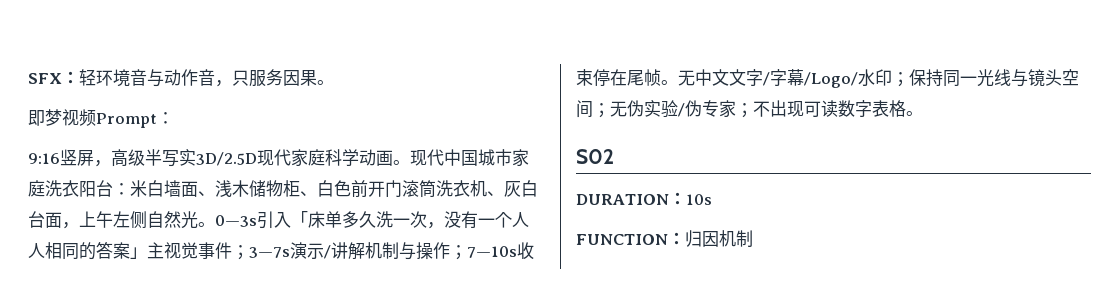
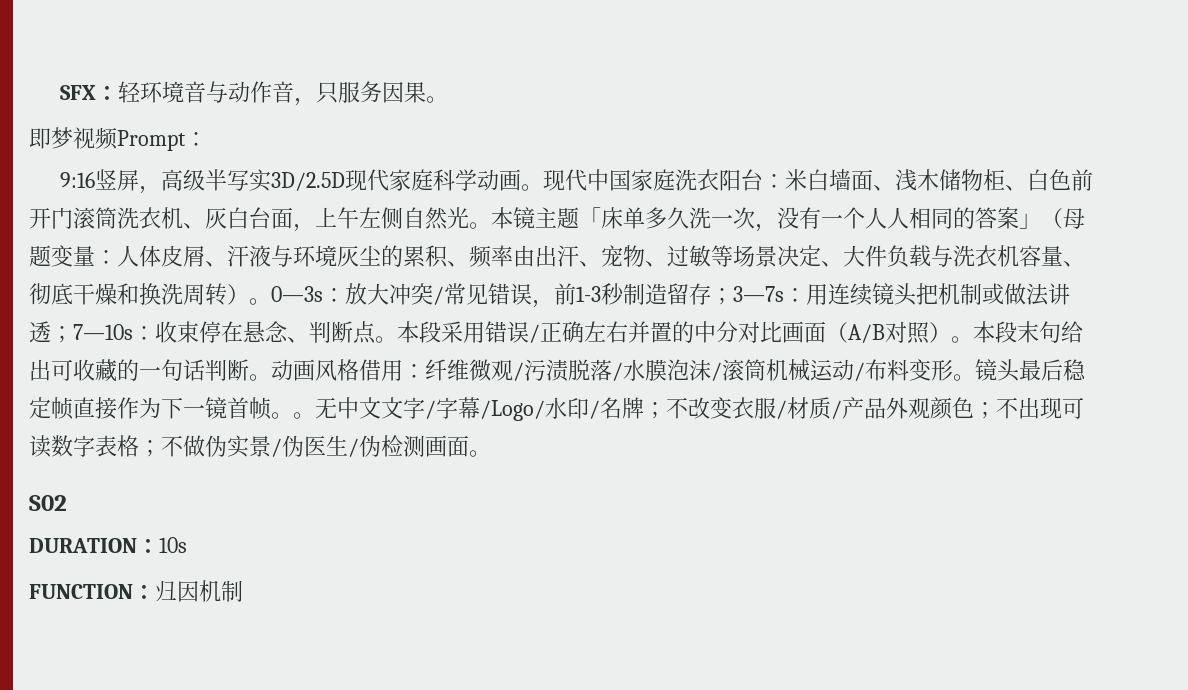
[478,149,512,166] 城市 -> (631, 180) none
[215,211,291,229] 0—3s引入 -> [491,207,579,229] 本镜主题
[147,242,534,260] [576,69,661,86] 主视觉事件；3—7s演示/讲解机制与操作；7—10s收束停在尾帧 -> [1041,208,1085,229] [29,245,1085,268] [29,283,1070,308] [29,321,1083,344] [29,359,1086,382] [29,397,293,420] （母题变量：人体皮屑、汗液与环境灰尘的累积、频率由出汗、宠物、过敏等场景决定、大件负载与洗衣机容量、彻底干燥和换洗周转）。0—3s：放大冲突/常见错误，前1-3秒制造留存；3—7s：用连续镜头把机制或做法讲透；7—10s：收束停在悬念、判断点。本段采用错误/正确左右并置的中分对比画面（A/B对照）。本段末句给出可收藏的一句话判断。动画风格借用：纤维微观/污渍脱落/水膜泡沫/滚筒机械运动/布料变形。镜头最后稳定帧直接作为下一镜首帧。
[892,69,1079,87] [576,100,736,118] ；保持同一光线与镜头空间；无伪实验/伪专家 -> [589,397,974,420] /名牌；不改变衣服/材质/产品外观颜色
(906, 108) none -> [139,435,469,458] ；不做伪实景/伪医生/伪检测画面

